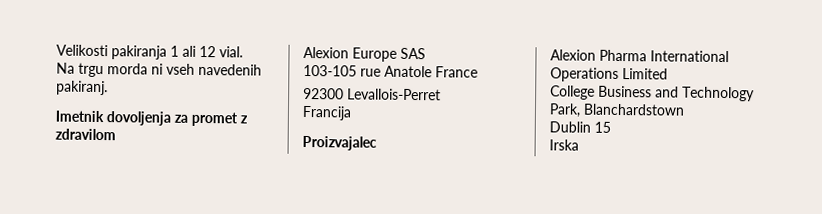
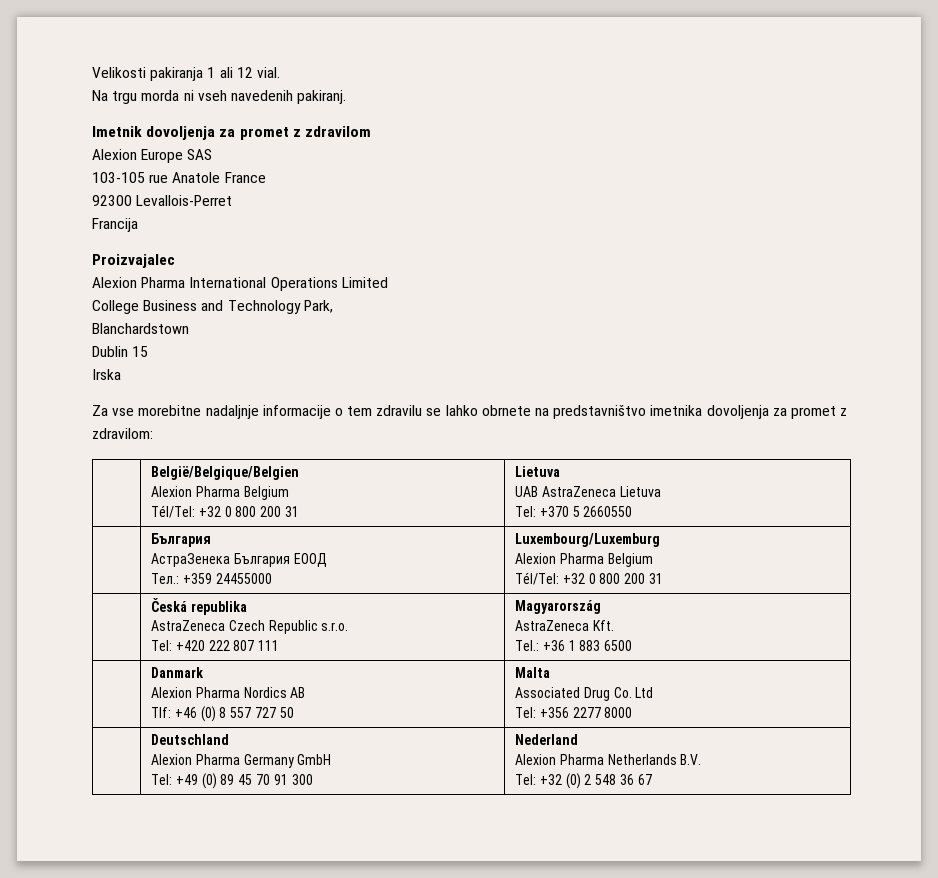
(581, 110) none -> (333, 306) //
(579, 145) none -> [92,405,848,419] [92,428,153,439] [151,466,300,480] [151,486,289,500] [151,505,300,518] [515,466,561,477] [515,486,661,497] [515,506,633,517] [151,533,212,547] [151,553,327,567] [151,573,272,584] [515,533,661,547] [515,553,653,567] [515,572,664,585] [151,598,247,615] [151,620,349,634] [151,640,280,651] [515,600,602,614] [515,620,614,631] [515,640,633,651] [151,667,205,678] [151,687,306,698] [151,706,294,722] [515,667,551,678] [515,687,654,701] [515,707,633,718] [151,734,230,745] [151,754,332,768] [151,773,313,789] [515,734,579,745] [515,754,702,765] [515,773,652,789] // Za vse morebitne nadaljnje informacije o tem zdravilu se lahko obrnete na predstavništvo imetnika dovoljenja za promet z zdravilom: // | België/Belgique/Belgien // Alexion Pharma Belgium // Tél/Tel: +32 0 800 200 31 | Lietuva // UAB AstraZeneca Lietuva // Tel: +370 5 2660550 // | България // АстраЗенека България ЕООД // Teл.: +359 24455000 | Luxembourg/Luxemburg // Alexion Pharma Belgium // Tél/Tel: +32 0 800 200 31 // | Česká republika // AstraZeneca Czech Republic s.r.o. // Tel: +420 222 807 111 | Magyarország // AstraZeneca Kft. // Tel.: +36 1 883 6500 // | Danmark // Alexion Pharma Nordics AB // Tlf: +46 (0) 8 557 727 50 | Malta // Associated Drug Co. Ltd // Tel: +356 2277 8000 // | Deutschland // Alexion Pharma Germany GmbH // Tel: +49 (0) 89 45 70 91 300 | Nederland // Alexion Pharma Netherlands B.V. // Tel: +32 (0) 2 548 36 67

